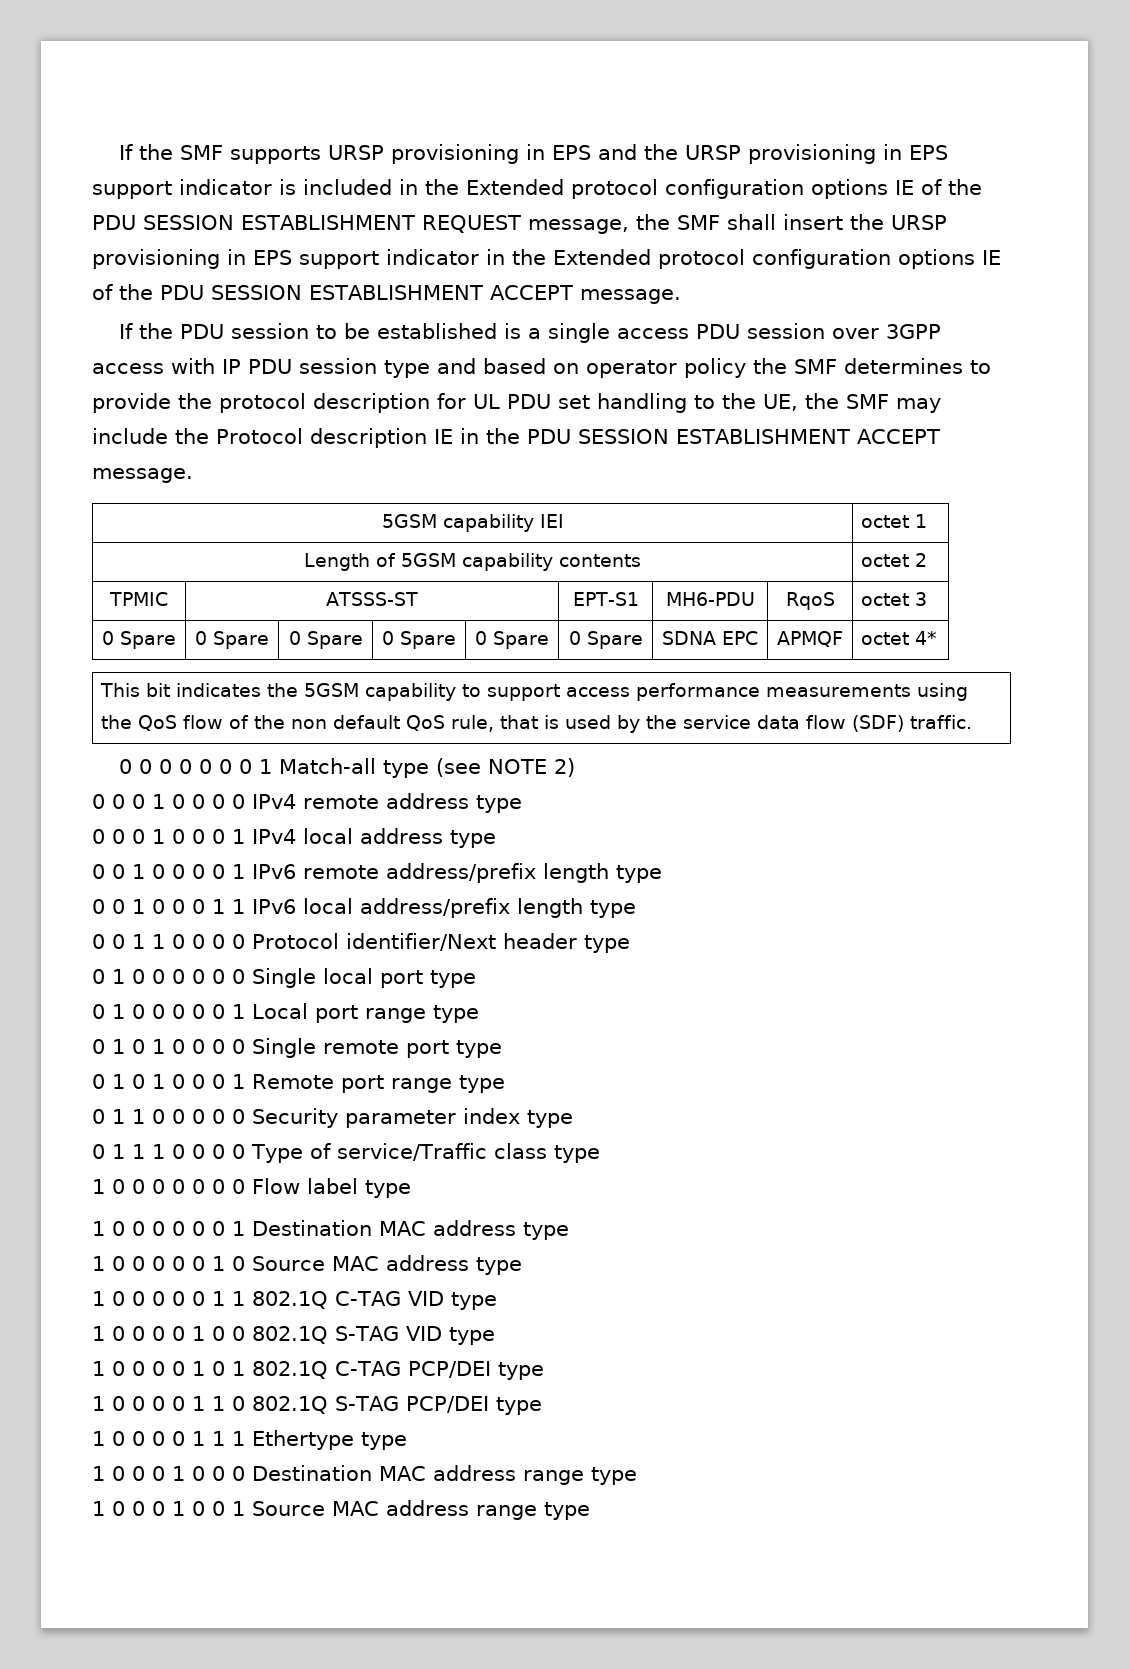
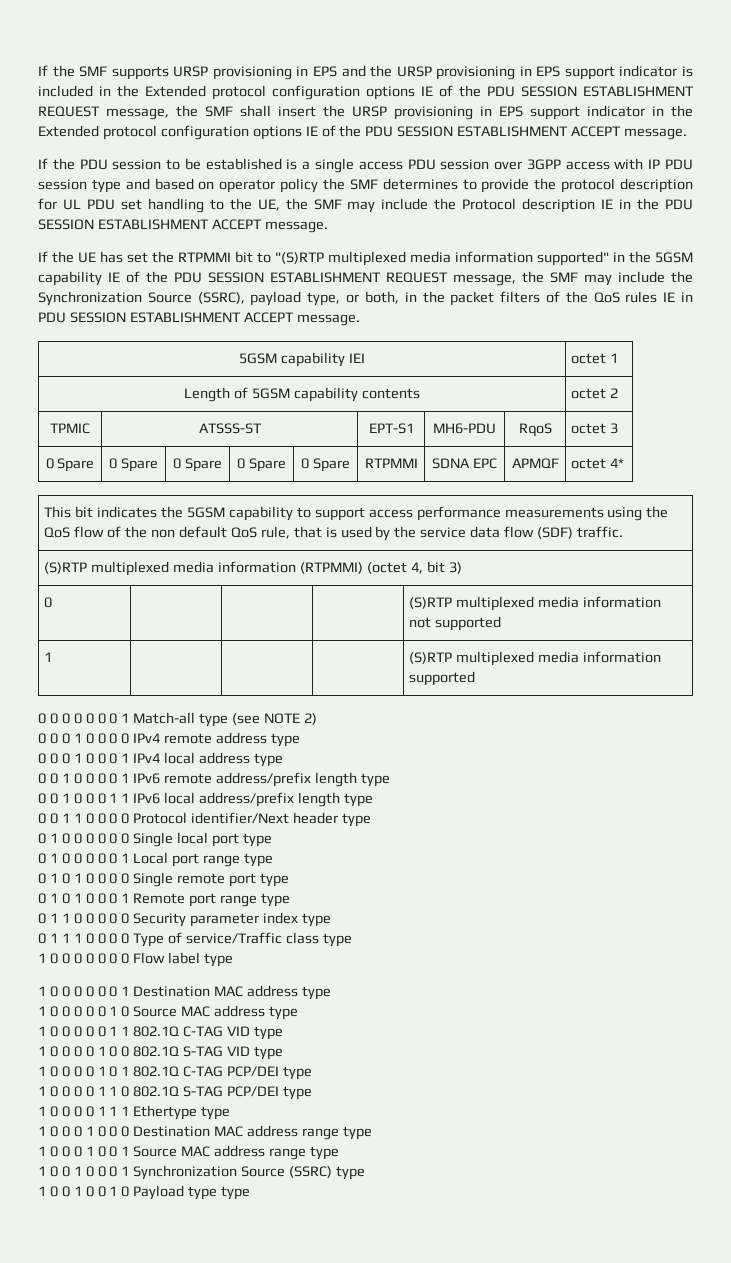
(193, 475) none -> [38,251,693,266] [38,271,693,286] [38,291,693,306] [38,312,360,326] // If the UE has set the RTPMMI bit to "(S)RTP multiplexed media information supported" in the 5GSM capability IE of the PDU SESSION ESTABLISHMENT REQUEST message, the SMF may include the Synchronization Source (SSRC), payload type, or both, in the packet filters of the QoS rules IE in PDU SESSION ESTABLISHMENT ACCEPT message.
[568,631,643,649] 0 Spare -> [364,458,418,468] RTPMMI
(972, 722) none -> [44,561,462,576] [44,597,53,608] [409,596,662,611] [409,616,502,631] [44,652,53,662] [409,651,662,666] [409,671,476,686] // (S)RTP multiplexed media information (RTPMMI) (octet 4, bit 3) // 0 | | | | (S)RTP multiplexed media information not supported // 1 | | | | (S)RTP multiplexed media information supported
(590, 1511) none -> [38,1165,366,1180] [38,1185,251,1200] // 1 0 0 1 0 0 0 1 Synchronization Source (SSRC) type // 1 0 0 1 0 0 1 0 Payload type type

